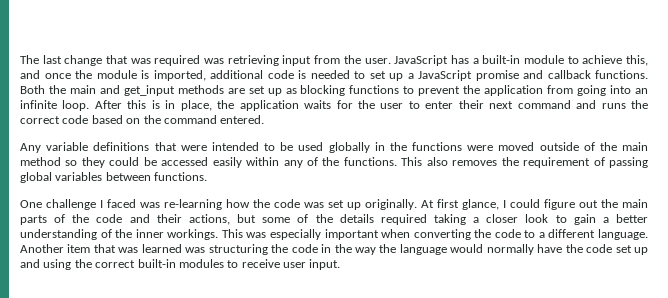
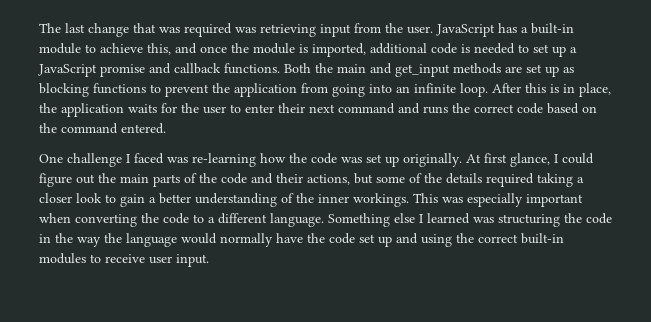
[20,142,648,153] [20,157,649,168] [20,172,208,183] // Any variable definitions that were intended to be used globally in the functions were moved outside of the main method so they could be accessed easily within any of the functions. This also removes the requirement of passing global variables between functions. -> (166, 128) none
[20,244,139,253] Another item that was -> [328,213,423,227] Something else I

